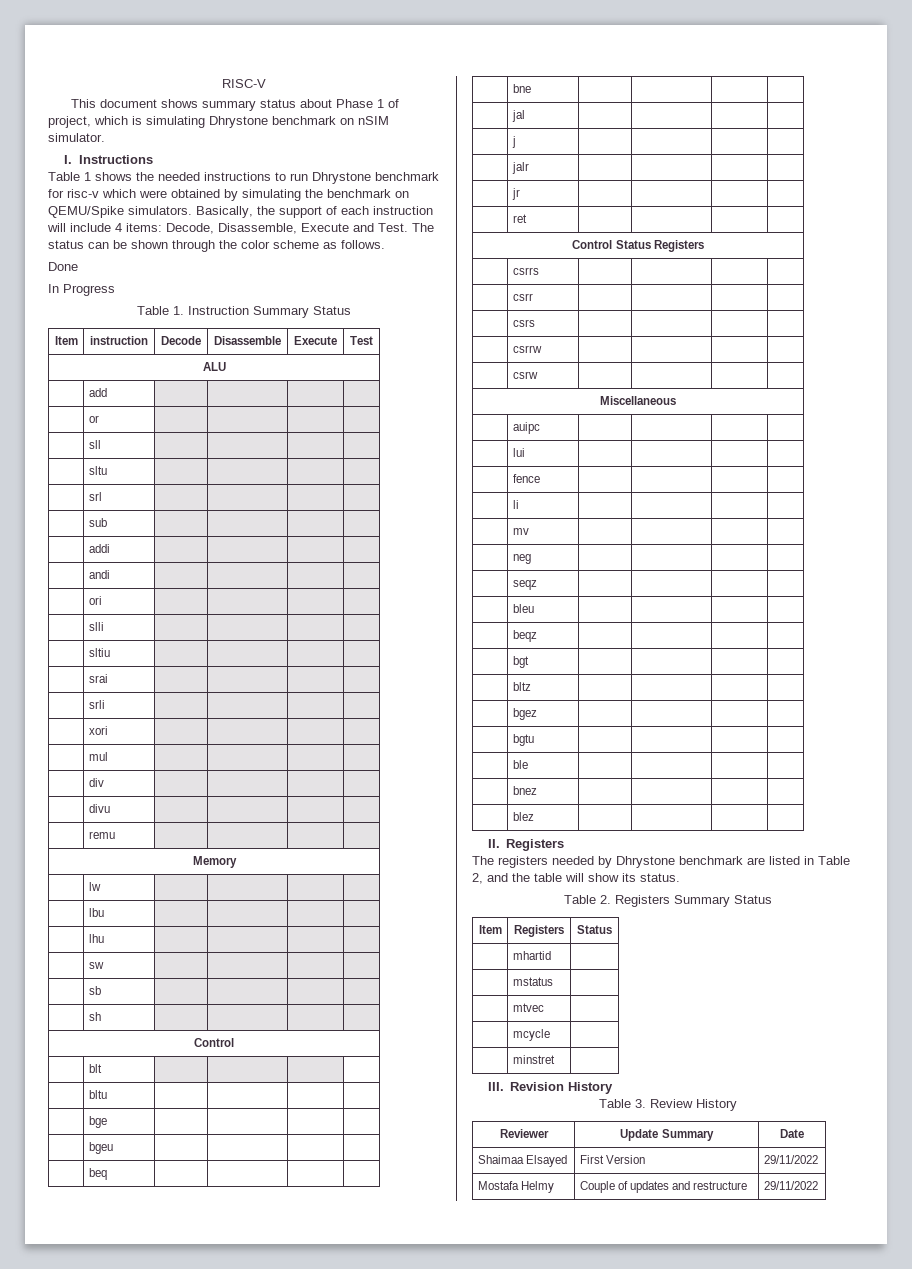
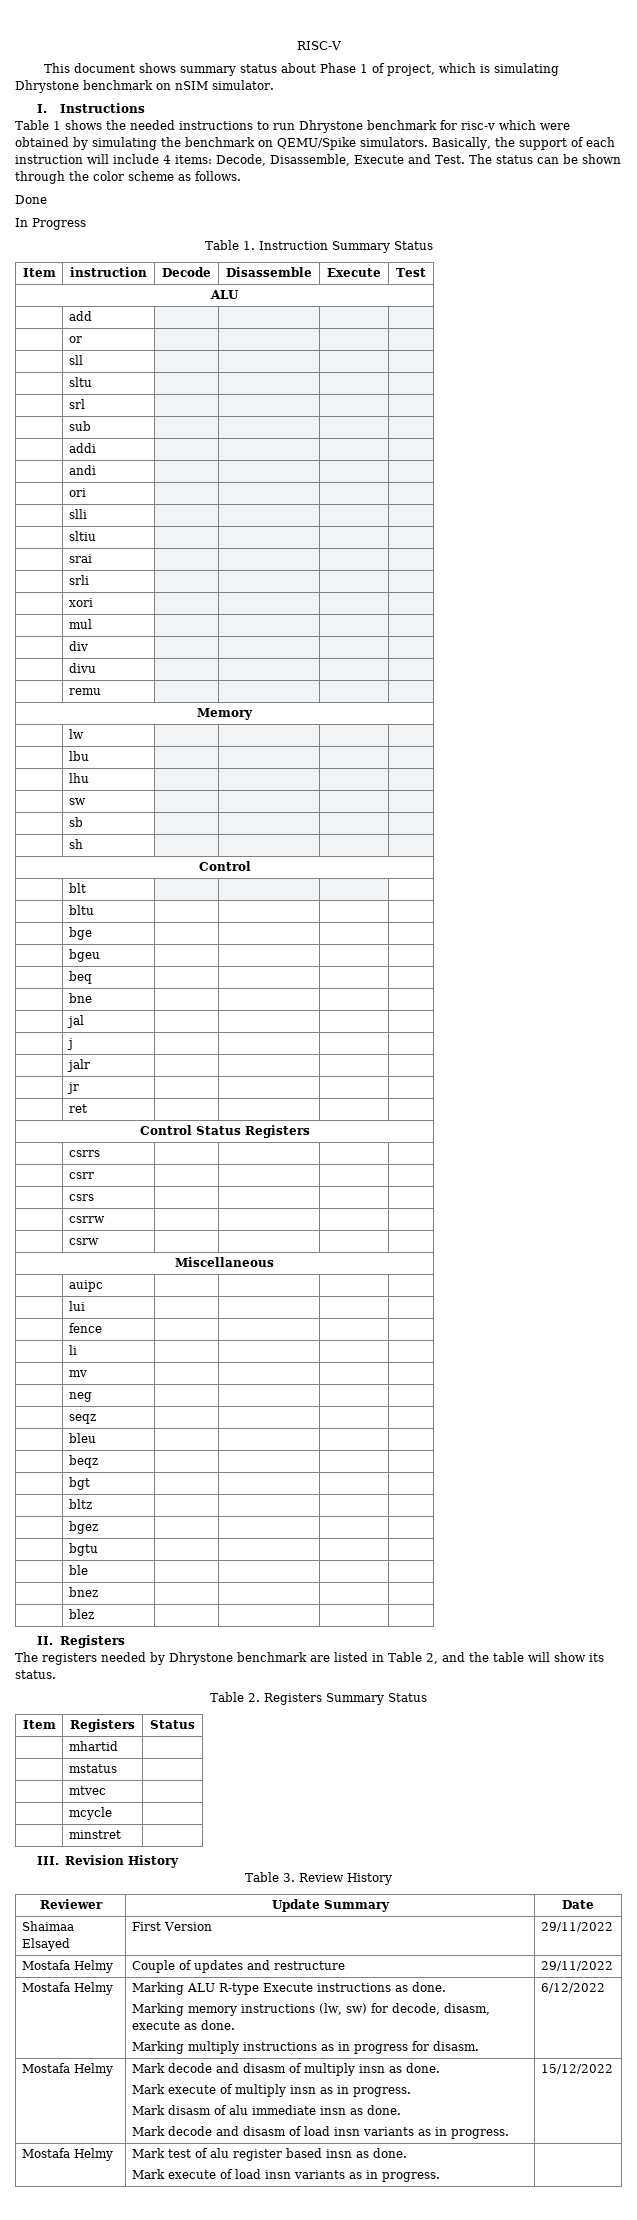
(818, 1185) none -> [21,1982,113,1995] [131,1982,446,1995] [131,2003,490,2016] [131,2020,235,2030] [131,2041,479,2054] [540,1983,605,1993] [21,2063,113,2076] [131,2063,440,2076] [131,2084,411,2097] [131,2105,401,2115] [131,2126,509,2139] [540,2064,613,2074] [21,2148,113,2161] [131,2148,407,2161] [131,2169,440,2182] // Mostafa Helmy | Marking ALU R-type Execute instructions as done. // Marking memory instructions (lw, sw) for decode, disasm, execute as done. // Marking multiply instructions as in progress for disasm. | 6/12/2022 // Mostafa Helmy | Mark decode and disasm of multiply insn as done. // Mark execute of multiply insn as in progress. // Mark disasm of alu immediate insn as done. // Mark decode and disasm of load insn variants as in progress. | 15/12/2022 // Mostafa Helmy | Mark test of alu register based insn as done. // Mark execute of load insn variants as in progress. |

